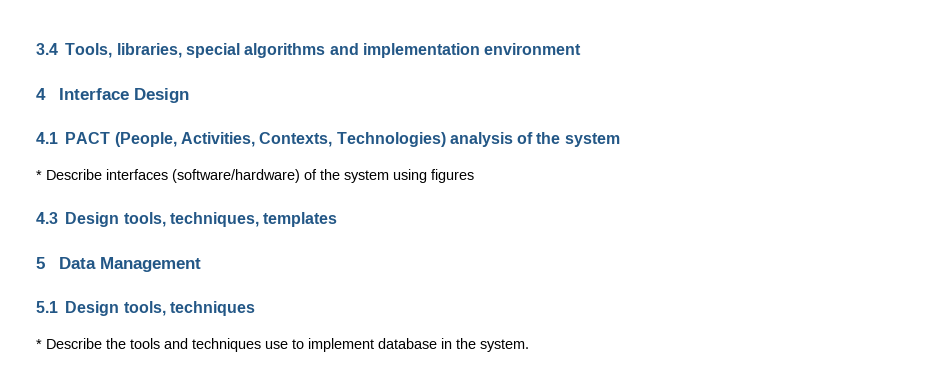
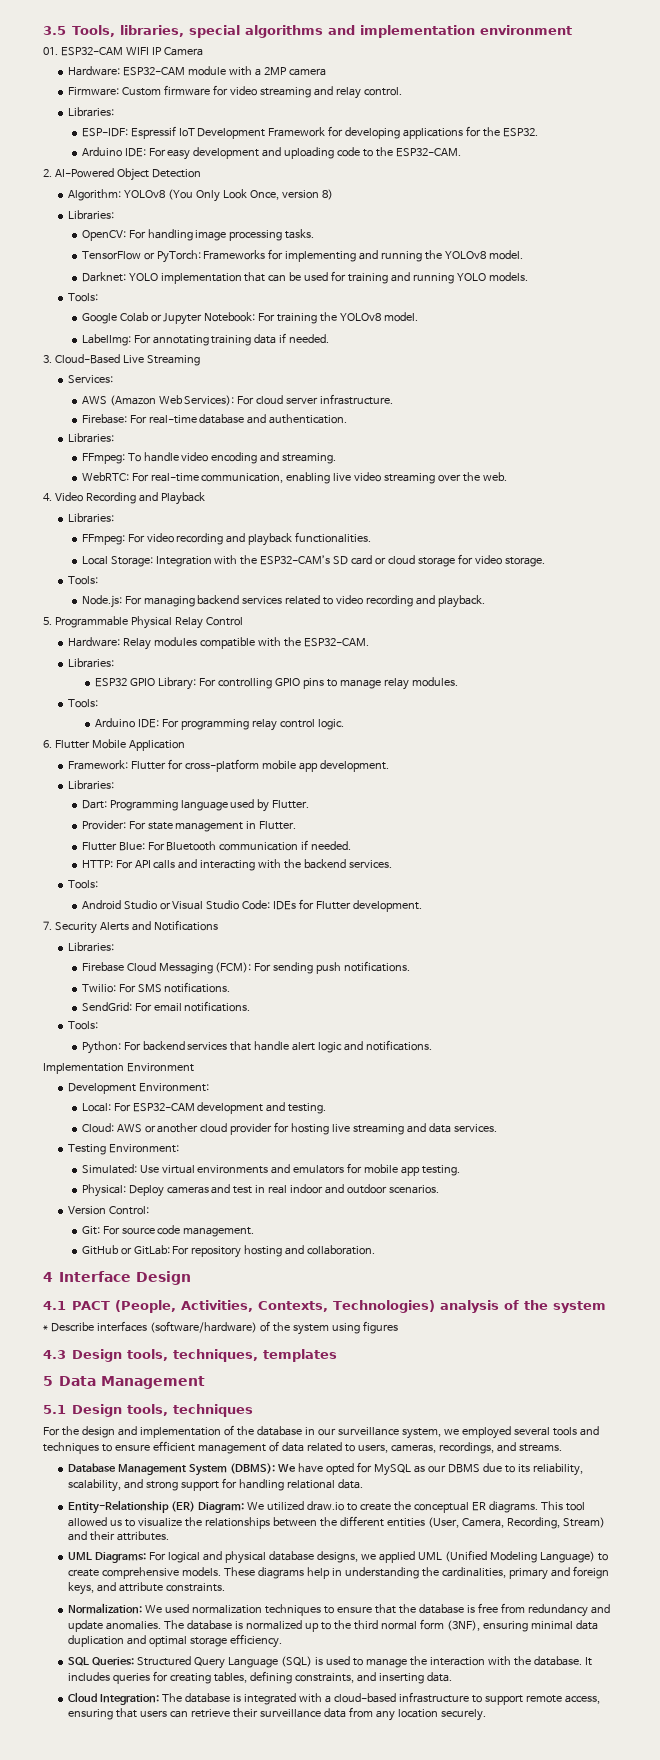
[36,43,58,55] 3.4 -> [43,26,66,35] 3.5
(582, 49) none -> [43,47,203,56] [68,66,327,76] [68,85,403,99] [68,107,115,117] [81,126,539,139] [81,147,462,160] [43,168,201,181] [68,189,334,202] [68,210,115,220] [81,229,315,241] [81,249,524,263] [81,271,529,284] [68,293,99,302] [81,312,419,325] [81,333,330,346] [43,354,200,366] [68,375,114,384] [81,394,394,406] [81,414,348,424] [68,433,115,443] [81,452,337,464] [81,472,508,484] [43,492,205,505] [68,513,115,523] [81,532,372,546] [81,554,546,567] [68,576,99,585] [81,595,486,608] [43,616,243,629] [68,637,370,650] [68,658,115,668] [94,677,458,690] [68,699,99,708] [94,718,344,731] [43,739,185,751] [68,759,390,772] [68,780,115,790] [81,799,310,812] [81,820,297,832] [81,840,352,851] [81,859,393,871] [68,880,99,889] [81,899,423,912] [43,920,218,934] [68,942,115,952] [81,961,411,974] [81,982,231,993] [81,1001,251,1012] [68,1021,99,1030] [81,1040,433,1054] [43,1063,194,1074] [68,1083,210,1094] [81,1102,327,1114] [81,1122,498,1135] [68,1144,180,1155] [81,1163,461,1176] [81,1184,440,1197] [68,1206,150,1215] [81,1225,255,1237] [81,1245,376,1258] // 01. ESP32-CAM WIFI IP Camera // Hardware: ESP32-CAM module with a 2MP camera // Firmware: Custom firmware for video streaming and relay control. // Libraries: // ESP-IDF: Espressif IoT Development Framework for developing applications for the ESP32. // Arduino IDE: For easy development and uploading code to the ESP32-CAM. // 2. AI-Powered Object Detection // Algorithm: YOLOv8 (You Only Look Once, version 8) // Libraries: // OpenCV: For handling image processing tasks. // TensorFlow or PyTorch: Frameworks for implementing and running the YOLOv8 model. // Darknet: YOLO implementation that can be used for training and running YOLO models. // Tools: // Google Colab or Jupyter Notebook: For training the YOLOv8 model. // LabelImg: For annotating training data if needed. // 3. Cloud-Based Live Streaming // Services: // AWS (Amazon Web Services): For cloud server infrastructure. // Firebase: For real-time database and authentication. // Libraries: // FFmpeg: To handle video encoding and streaming. // WebRTC: For real-time communication, enabling live video streaming over the web. // 4. Video Recording and Playback // Libraries: // FFmpeg: For video recording and playback functionalities. // Local Storage: Integration with the ESP32-CAM’s SD card or cloud storage for video storage. // Tools: // Node.js: For managing backend services related to video recording and playback. // 5. Programmable Physical Relay Control // Hardware: Relay modules compatible with the ESP32-CAM. // Libraries: // ESP32 GPIO Library: For controlling GPIO pins to manage relay modules. // Tools: // Arduino IDE: For programming relay control logic. // 6. Flutter Mobile Application // Framework: Flutter for cross-platform mobile app development. // Libraries: // Dart: Programming language used by Flutter. // Provider: For state management in Flutter. // Flutter Blue: For Bluetooth communication if needed. // HTTP: For API calls and interacting with the backend services. // Tools: // Android Studio or Visual Studio Code: IDEs for Flutter development. // 7. Security Alerts and Notifications // Libraries: // Firebase Cloud Messaging (FCM): For sending push notifications. // Twilio: For SMS notifications. // SendGrid: For email notifications. // Tools: // Python: For backend services that handle alert logic and notifications. // Implementation Environment // Development Environment: // Local: For ESP32-CAM development and testing. // Cloud: AWS or another cloud provider for hosting live streaming and data services. // Testing Environment: // Simulated: Use virtual environments and emulators for mobile app testing. // Physical: Deploy cameras and test in real indoor and outdoor scenarios. // Version Control: // Git: For source code management. // GitHub or GitLab: For repository hosting and collaboration.
[36,338,529,352] * Describe the tools and techniques use to implement database in the system. -> [43,1425,599,1439] [43,1441,562,1454] [68,1462,583,1476] [68,1478,364,1492] [68,1500,585,1514] [68,1516,605,1529] [68,1531,170,1541] [68,1550,608,1564] [68,1566,609,1580] [68,1582,226,1595] [68,1603,610,1617] [68,1619,598,1632] [68,1634,283,1648] [68,1656,592,1669] [68,1671,453,1684] [68,1692,600,1705] [68,1707,487,1721] For the design and implementation of the database in our surveillance system, we employed several tools and techniques to ensure efficient management of data related to users, cameras, recordings, and streams. // Database Management System (DBMS): We have opted for MySQL as our DBMS due to its reliability, scalability, and strong support for handling relational data. // Entity-Relationship (ER) Diagram: We utilized draw.io to create the conceptual ER diagrams. This tool allowed us to visualize the relationships between the different entities (User, Camera, Recording, Stream) and their attributes. // UML Diagrams: For logical and physical database designs, we applied UML (Unified Modeling Language) to create comprehensive models. These diagrams help in understanding the cardinalities, primary and foreign keys, and attribute constraints. // Normalization: We used normalization techniques to ensure that the database is free from redundancy and update anomalies. The database is normalized up to the third normal form (3NF), ensuring minimal data duplication and optimal storage efficiency. // SQL Queries: Structured Query Language (SQL) is used to manage the interaction with the database. It includes queries for creating tables, defining constraints, and inserting data. // Cloud Integration: The database is integrated with a cloud-based infrastructure to support remote access, ensuring that users can retrieve their surveillance data from any location securely.

